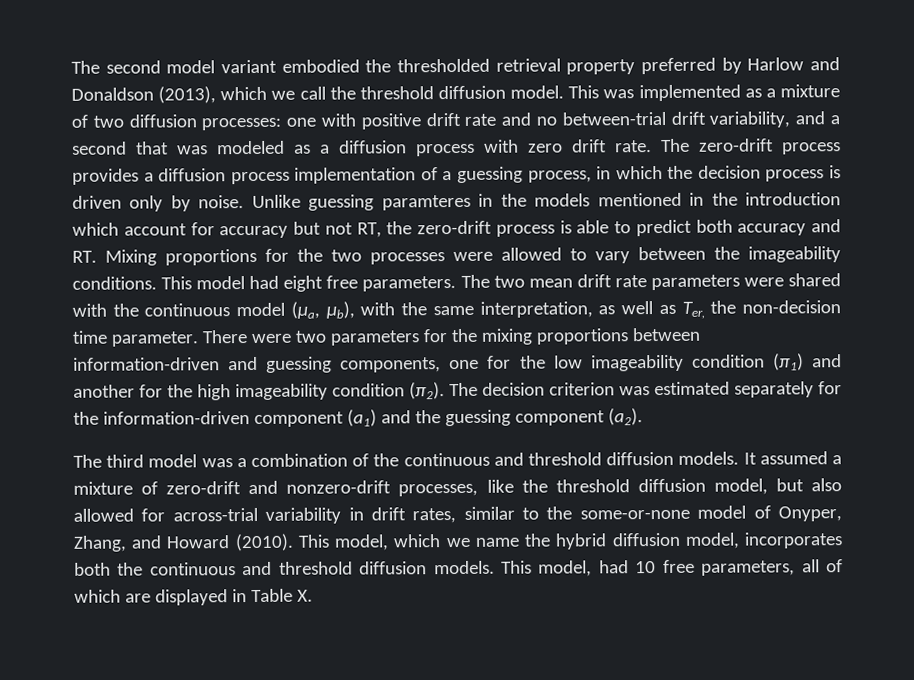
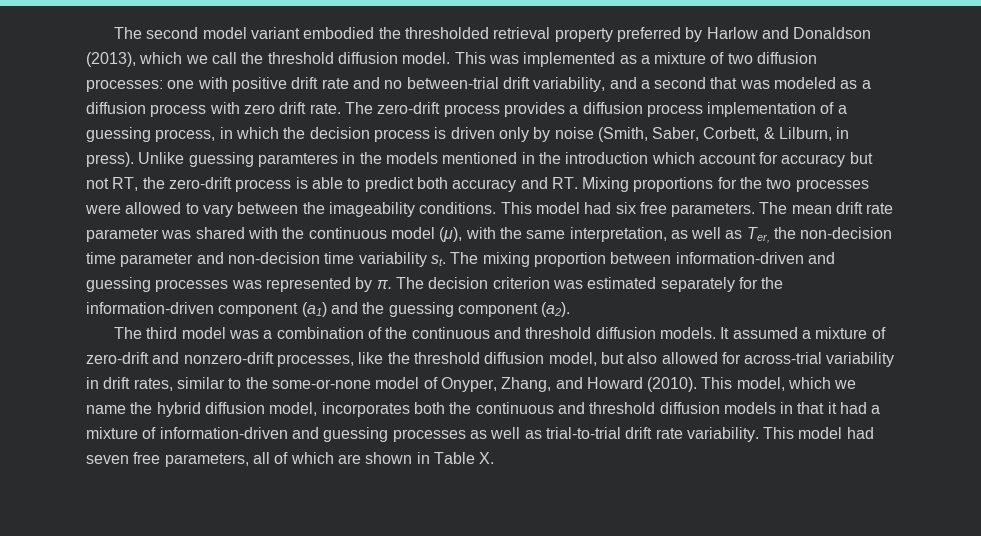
[198,195,245,209] noise. -> [554,127,850,142] [86,152,134,167] noise (Smith, Saber, Corbett, & Lilburn, in press).
[283,275,324,292] eight -> [615,202,636,214] six
[493,275,525,288] two -> (788, 208) none
[650,274,784,291] parameters were -> [86,228,192,242] parameter was
[290,301,355,319] (μa, μb), -> [439,227,463,242] (μ),
[110,327,701,347] [73,353,842,373] [73,382,445,401] parameter. There were two parameters for the mixing proportions between information-driven and guessing components, one for the low imageability condition (π1) and another for the high imageability condition (π2). -> [120,252,835,267] [86,277,392,292] parameter and non-decision time variability st. The mixing proportion between information-driven and guessing processes was represented by π.
[433,560,657,577] models. This model, had 10 -> [723,402,881,414] [86,427,874,442] [86,455,129,464] models in that it had a mixture of information-driven and guessing processes as well as trial-to-trial drift rate variability. This model had seven
[154,589,228,606] displayed -> [365,452,413,464] shown

